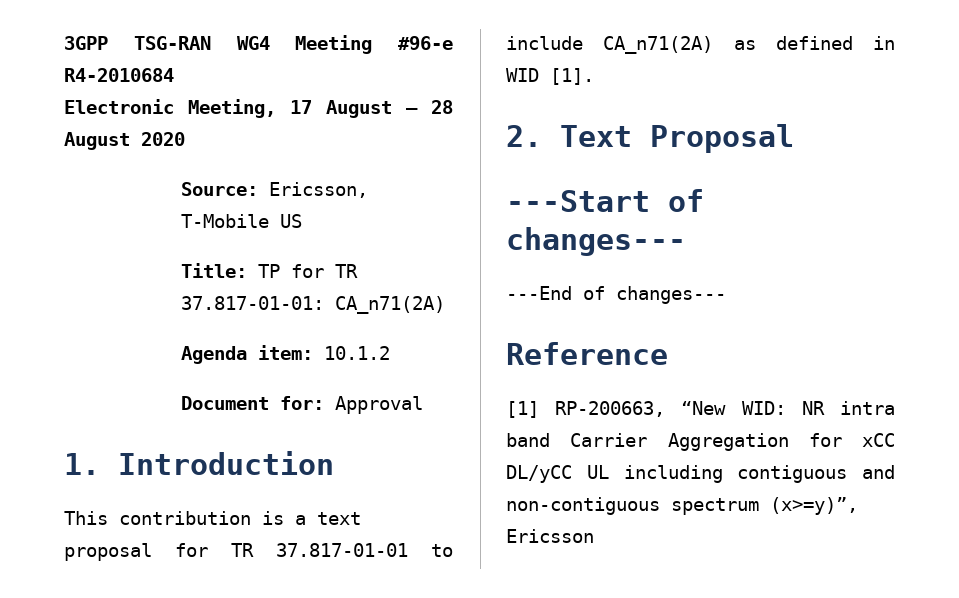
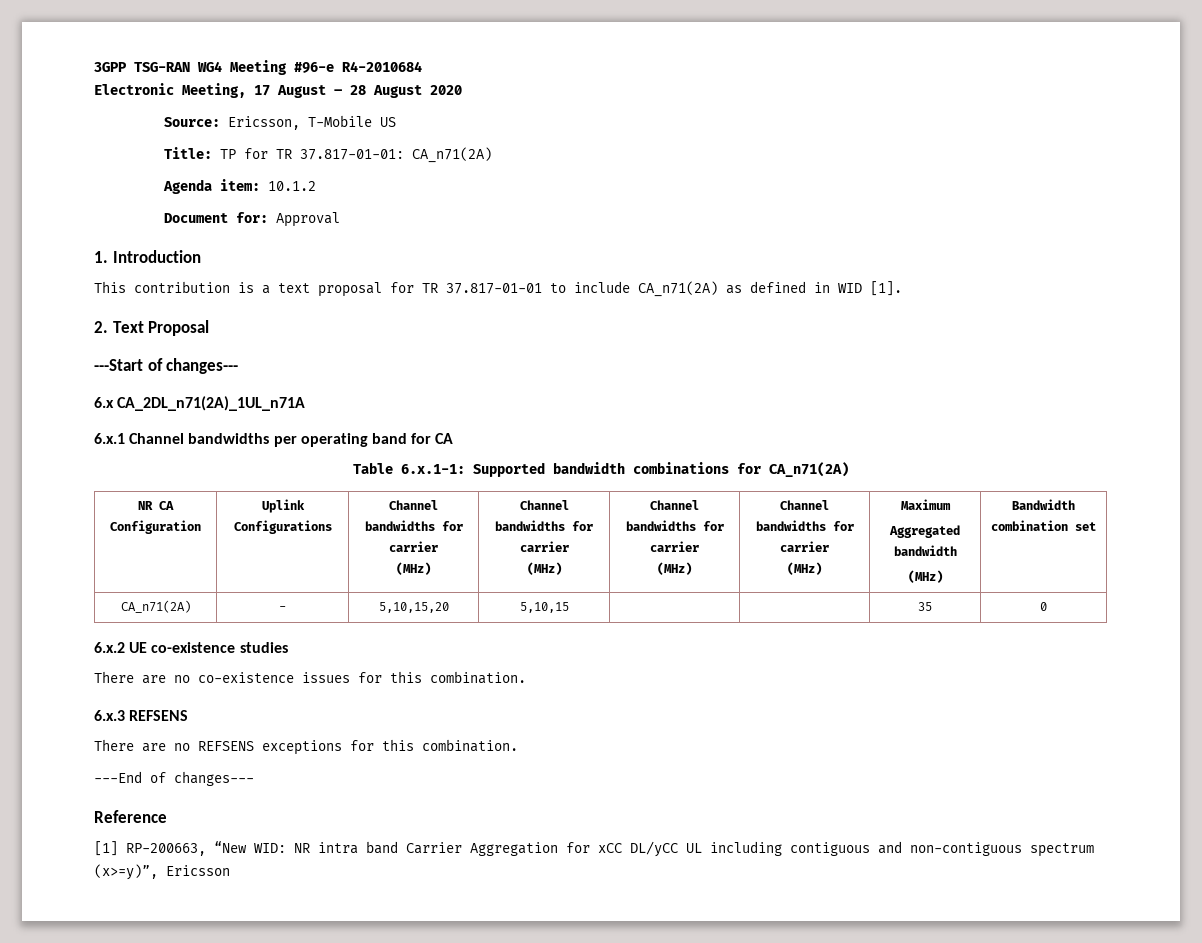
(686, 241) none -> [94,396,306,411] [94,433,454,447] [352,462,849,477] [138,501,174,510] [110,520,201,534] [261,499,305,513] [233,520,332,534] [389,500,438,510] [364,520,463,531] [389,541,438,552] [396,562,431,575] [519,500,569,510] [495,520,593,531] [519,541,569,552] [526,562,562,575] [650,500,699,510] [625,520,724,531] [650,541,699,552] [657,562,692,575] [780,500,829,510] [755,520,854,531] [780,541,829,552] [787,562,822,575] [900,499,951,510] [889,525,960,538] [893,545,957,556] [907,570,943,583] [1012,499,1075,510] [991,520,1096,531] [120,600,191,613] [279,606,286,611] [378,602,449,613] [519,602,569,613] [918,602,932,611] [1040,602,1047,611] [94,642,288,653] [94,671,526,684] [94,710,189,721] [94,739,518,755] // 6.x CA_2DL_n71(2A)_1UL_n71A // 6.x.1 Channel bandwidths per operating band for CA // Table 6.x.1-1: Supported bandwidth combinations for CA_n71(2A) // NR CA Configuration | Uplink Configurations | Channel bandwidths for carrier // (MHz) | Channel bandwidths for carrier // (MHz) | Channel bandwidths for carrier // (MHz) | Channel bandwidths for carrier // (MHz) | Maximum // Aggregated bandwidth // (MHz) | Bandwidth combination set // CA_n71(2A) | - | 5,10,15,20 | 5,10,15 | | | 35 | 0 // 6.x.2 UE co-existence studies // There are no co-existence issues for this combination. // 6.x.3 REFSENS // There are no REFSENS exceptions for this combination.

